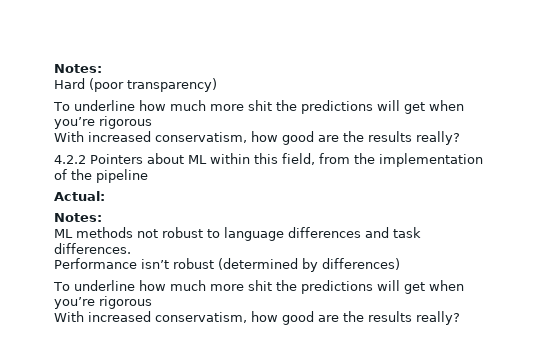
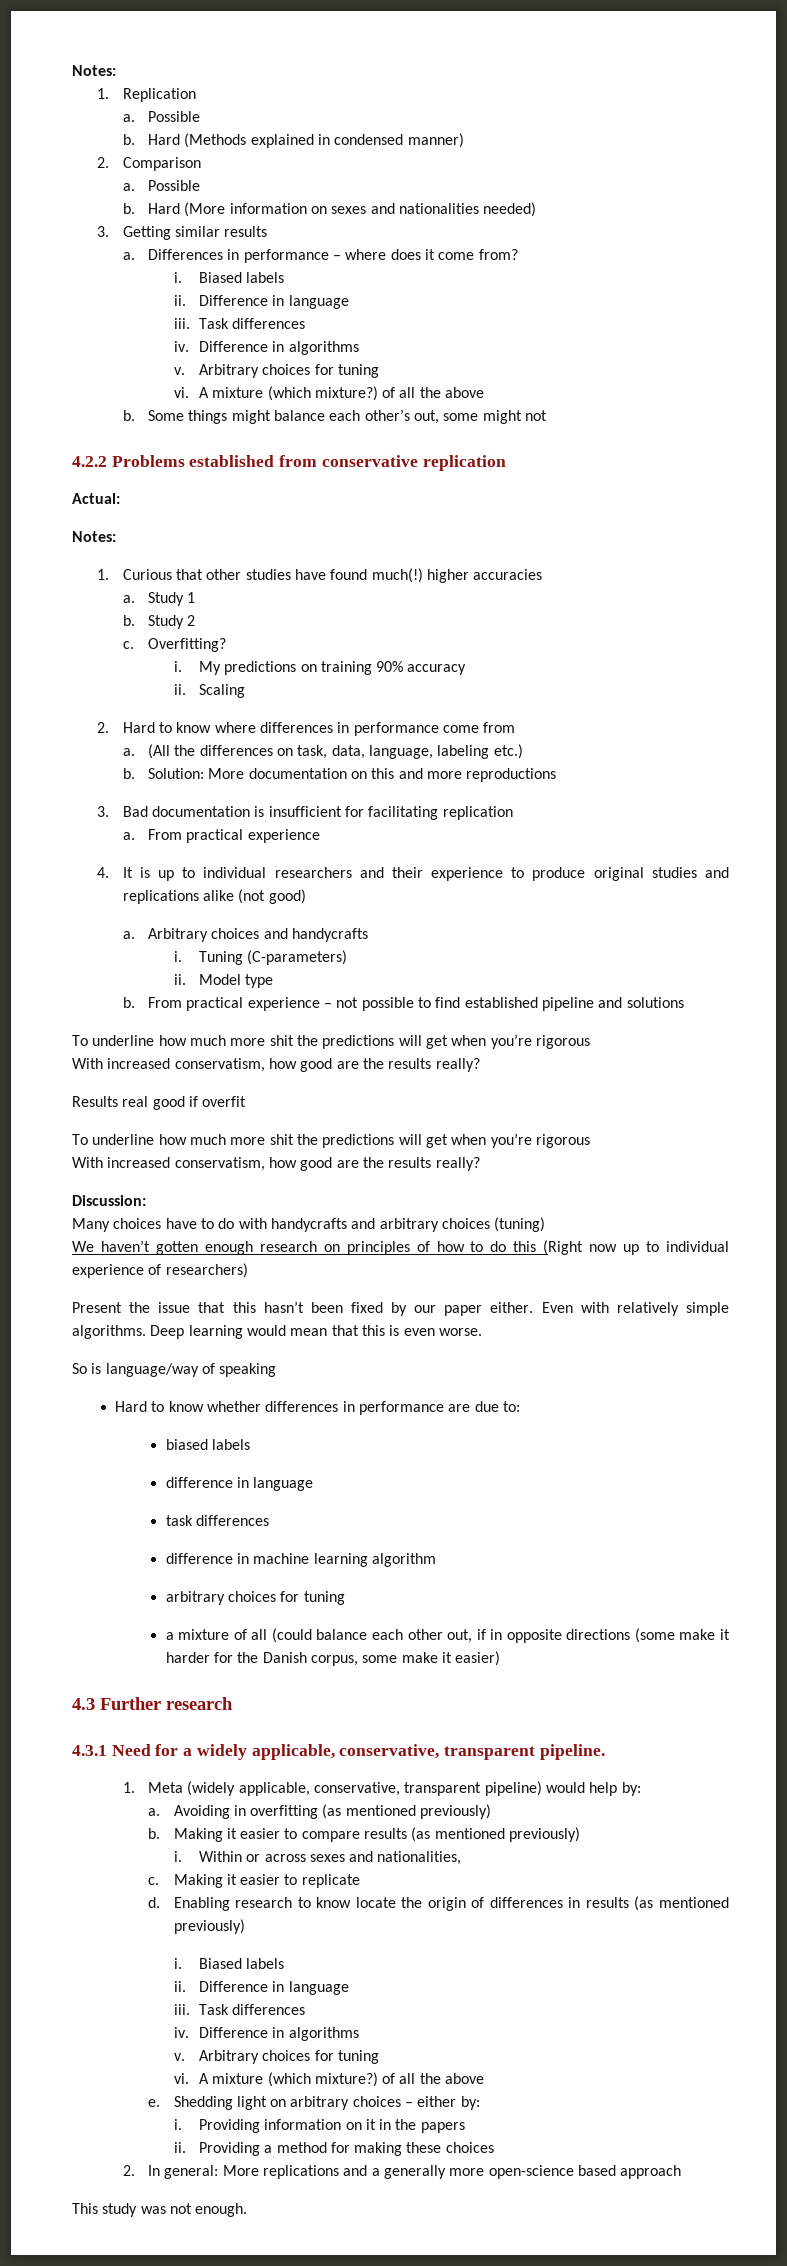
[54,64,102,73] [54,78,217,92] Notes: // Hard (poor transparency) -> [72,65,116,76] [97,88,196,102] [122,111,201,122] [122,133,464,148] [97,157,201,171] [122,180,201,191] [122,202,537,217] [97,226,268,240] [122,249,518,263] [173,272,285,283] [173,295,349,309] [173,318,306,329] [173,341,359,355] [173,364,379,378] [173,386,485,401] [122,409,548,424] [72,455,506,471] [72,493,120,504] [72,531,116,542] [97,568,543,583] [122,592,196,606] [122,615,196,629] [122,638,227,652] [173,661,467,675] [173,684,245,698] [97,722,516,736] [122,744,523,759] [122,768,557,782] [97,806,513,820] [122,829,320,843] [97,867,729,881] [122,889,306,904] [122,928,369,942] [173,950,348,965] [173,974,274,988] [122,997,684,1011] Notes: // 1. Replication // a. Possible // b. Hard (Methods explained in condensed manner) // 2. Comparison // a. Possible // b. Hard (More information on sexes and nationalities needed) // 3. Getting similar results // a. Differences in performance – where does it come from? // i. Biased labels // ii. Difference in language // iii. Task differences // iv. Difference in algorithms // v. Arbitrary choices for tuning // vi. A mixture (which mixture?) of all the above // b. Some things might balance each other’s out, some might not // 4.2.2 Problems established from conservative replication // Actual: // Notes: // 1. Curious that other studies have found much(!) higher accuracies // a. Study 1 // b. Study 2 // c. Overfitting? // i. My predictions on training 90% accuracy // ii. Scaling // 2. Hard to know where differences in performance come from // a. (All the differences on task, data, language, labeling etc.) // b. Solution: More documentation on this and more reproductions // 3. Bad documentation is insufficient for facilitating replication // a. From practical experience // 4. It is up to individual researchers and their experience to produce original studies and replications alike (not good) // a. Arbitrary choices and handycrafts // i. Tuning (C-parameters) // ii. Model type // b. From practical experience – not possible to find established pipeline and solutions
[54,153,483,167] [54,169,148,183] [54,191,105,201] [54,213,102,222] [54,227,421,241] [54,243,131,254] [54,258,400,272] 4.2.2 Pointers about ML within this field, from the implementation of the pipeline // Actual: // Notes: // ML methods not robust to language differences and task differences. // Performance isn’t robust (determined by differences) -> [72,1096,247,1110] Results real good if overfit
(460, 318) none -> [72,1195,146,1206] [72,1217,546,1232] [72,1240,729,1255] [72,1263,248,1278] [72,1301,729,1316] [72,1325,482,1339] [72,1363,277,1377] [114,1401,520,1415] [165,1439,251,1450] [165,1477,314,1491] [165,1515,270,1526] [165,1553,437,1567] [165,1591,345,1605] [165,1628,731,1643] [165,1651,501,1666] [72,1697,233,1710] [72,1744,605,1760] [122,1781,641,1796] [148,1804,492,1819] [148,1827,581,1842] [173,1851,462,1865] [148,1874,360,1888] [148,1896,729,1911] [173,1919,245,1934] [173,1958,285,1969] [173,1981,349,1995] [173,2004,306,2015] [173,2027,359,2041] [173,2050,379,2064] [173,2072,485,2087] [148,2096,480,2110] [173,2119,465,2133] [173,2142,494,2156] [122,2165,682,2179] [72,2203,248,2217] // Discussion: // Many choices have to do with handycrafts and arbitrary choices (tuning) // We haven’t gotten enough research on principles of how to do this (Right now up to individual experience of researchers) // Present the issue that this hasn’t been fixed by our paper either. Even with relatively simple algorithms. Deep learning would mean that this is even worse. // So is language/way of speaking // Hard to know whether differences in performance are due to: // biased labels // difference in language // task differences // difference in machine learning algorithm // arbitrary choices for tuning // a mixture of all (could balance each other out, if in opposite directions (some make it harder for the Danish corpus, some make it easier) // 4.3 Further research // 4.3.1 Need for a widely applicable, conservative, transparent pipeline. // 1. Meta (widely applicable, conservative, transparent pipeline) would help by: // a. Avoiding in overfitting (as mentioned previously) // b. Making it easier to compare results (as mentioned previously) // i. Within or across sexes and nationalities, // c. Making it easier to replicate // d. Enabling research to know locate the origin of differences in results (as mentioned previously) // i. Biased labels // ii. Difference in language // iii. Task differences // iv. Difference in algorithms // v. Arbitrary choices for tuning // vi. A mixture (which mixture?) of all the above // e. Shedding light on arbitrary choices – either by: // i. Providing information on it in the papers // ii. Providing a method for making these choices // 2. In general: More replications and a generally more open-science based approach // This study was not enough.

